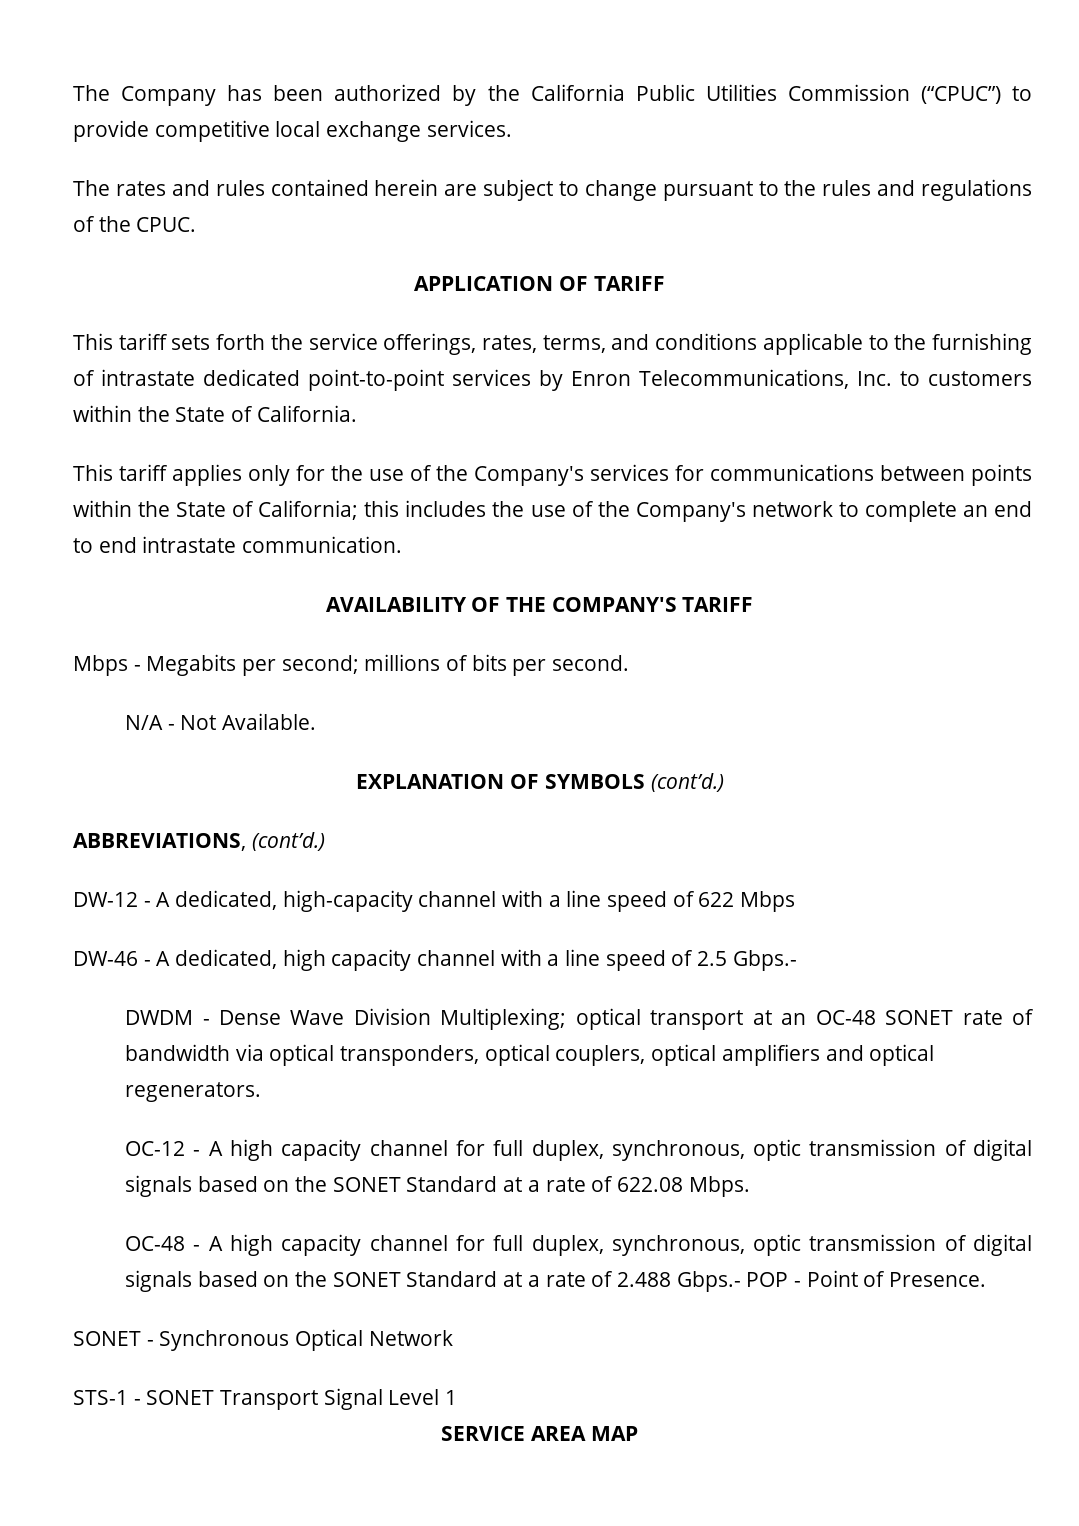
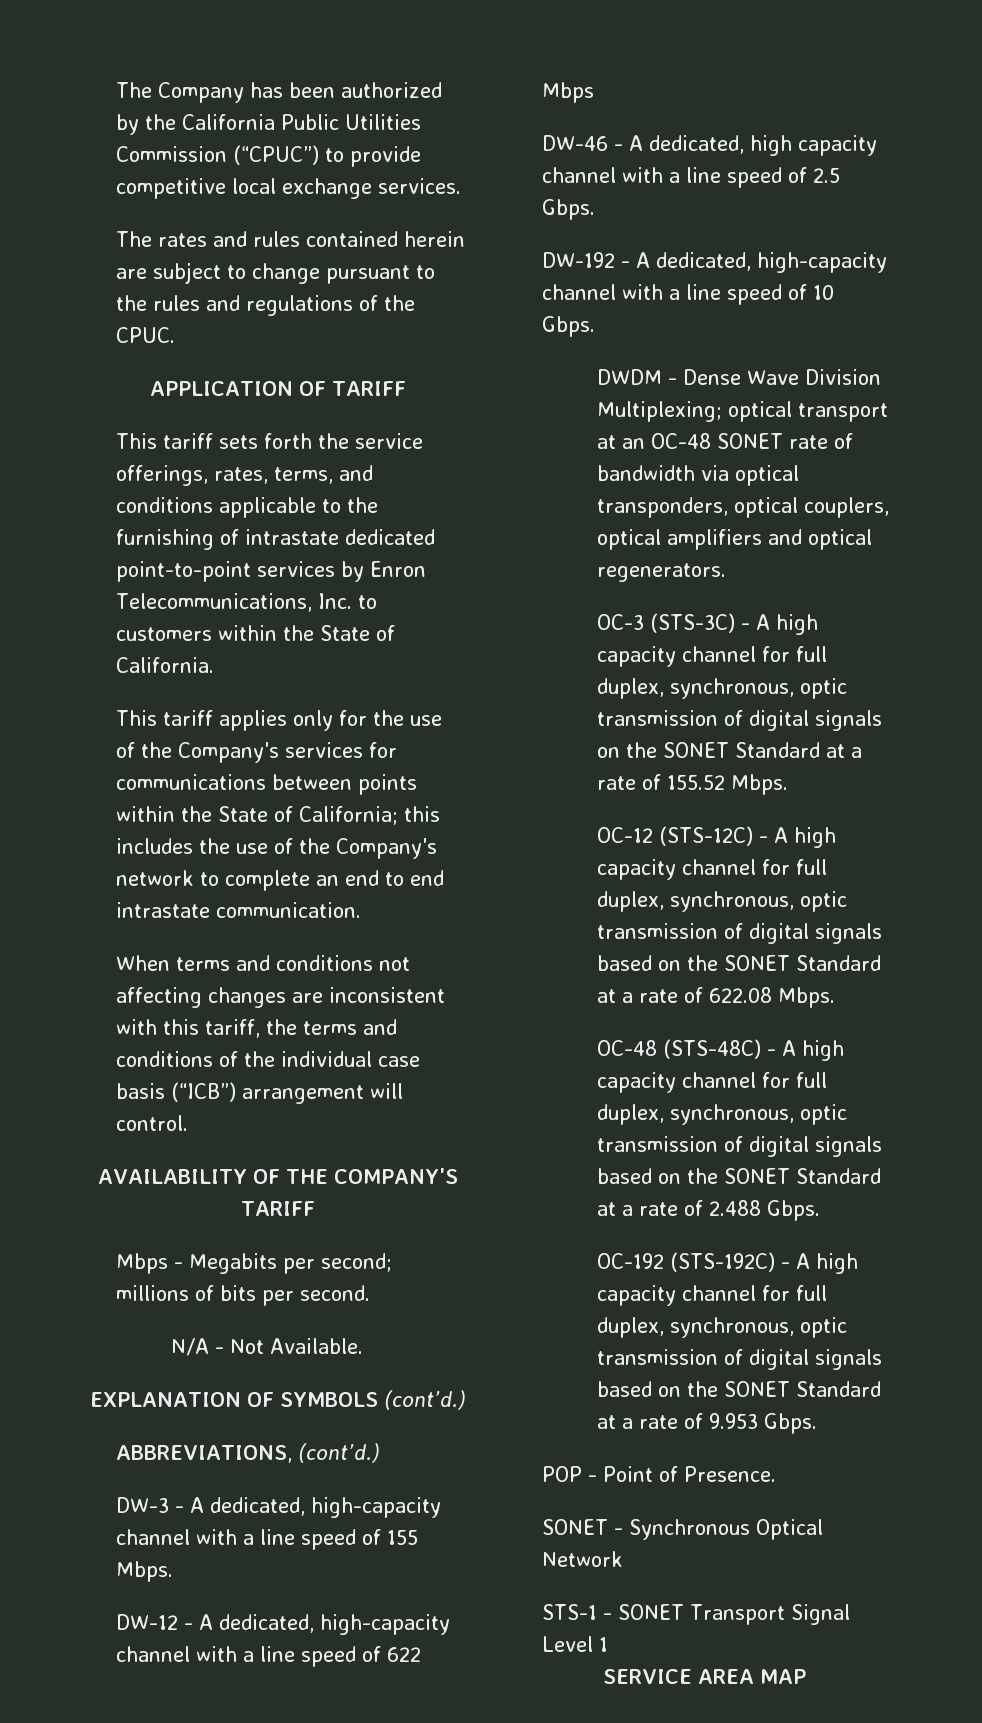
(403, 544) none -> [116,955,411,971] [116,987,446,1008] [116,1019,398,1038] [116,1051,421,1067] [116,1082,404,1104] [116,1115,189,1131] // When terms and conditions not affecting changes are inconsistent with this tariff, the terms and conditions of the individual case basis (“ICB”) arrangement will control.
(325, 841) none -> [116,1497,442,1518] [116,1529,419,1550] [116,1561,174,1582] // DW-3 - A dedicated, high-capacity channel with a line speed of 155 Mbps.
[732,950,797,971] Gbps.- -> [542,199,596,220] [542,252,888,273] [542,284,835,305] [542,316,596,337] Gbps. // DW-192 - A dedicated, high-capacity channel with a line speed of 10 Gbps.
(262, 1092) none -> [597,613,819,635] [597,646,828,667] [597,678,848,699] [597,710,883,731] [597,742,863,758] [597,774,789,795] // OC-3 (STS-3C) - A high capacity channel for full duplex, synchronous, optic transmission of digital signals on the SONET Standard at a rate of 155.52 Mbps.
(186, 1148) none -> [659,826,754,846] (STS-12C)
(186, 1243) none -> [663,1039,762,1059] (STS-48C)
[676,1271,741,1292] Gbps.- -> [767,1200,821,1221] [597,1252,859,1274] [597,1285,828,1306] [597,1317,848,1338] [597,1349,883,1370] [597,1381,882,1397] [597,1413,818,1434] Gbps. // OC-192 (STS-192C) - A high capacity channel for full duplex, synchronous, optic transmission of digital signals based on the SONET Standard at a rate of 9.953 Gbps. //

